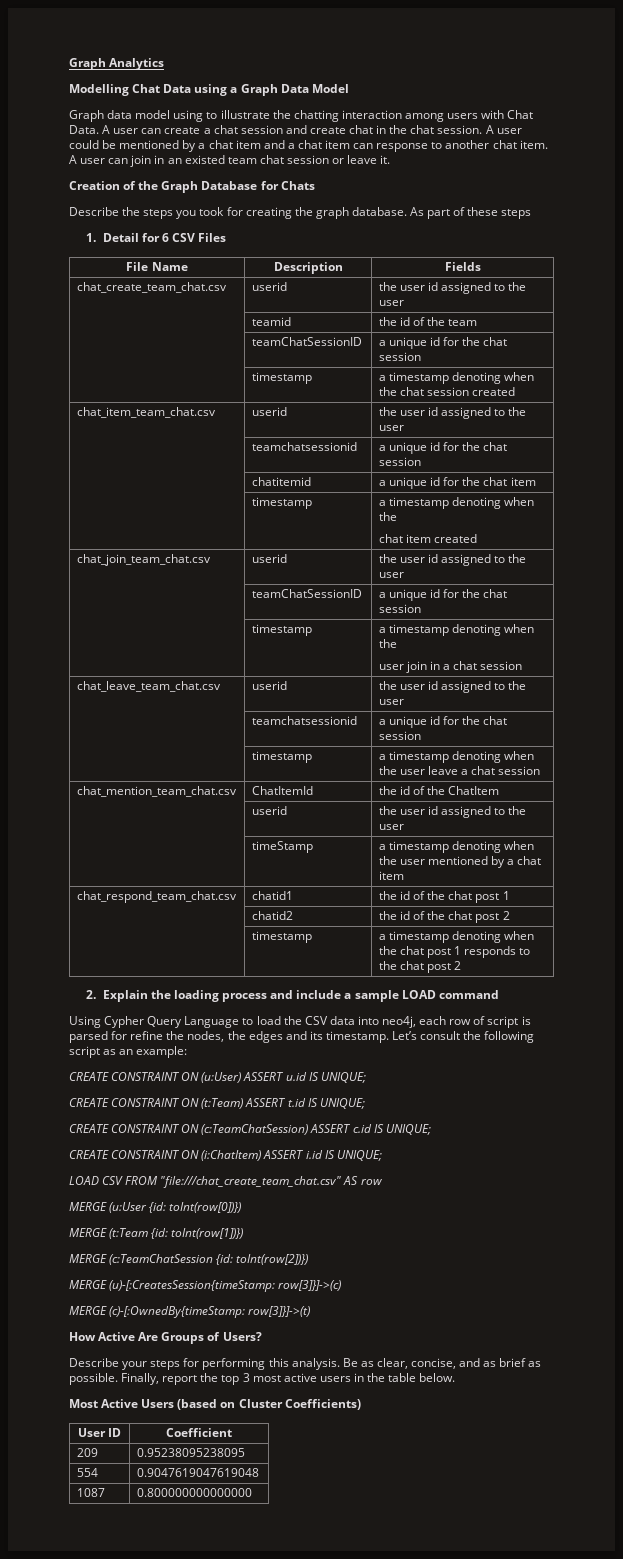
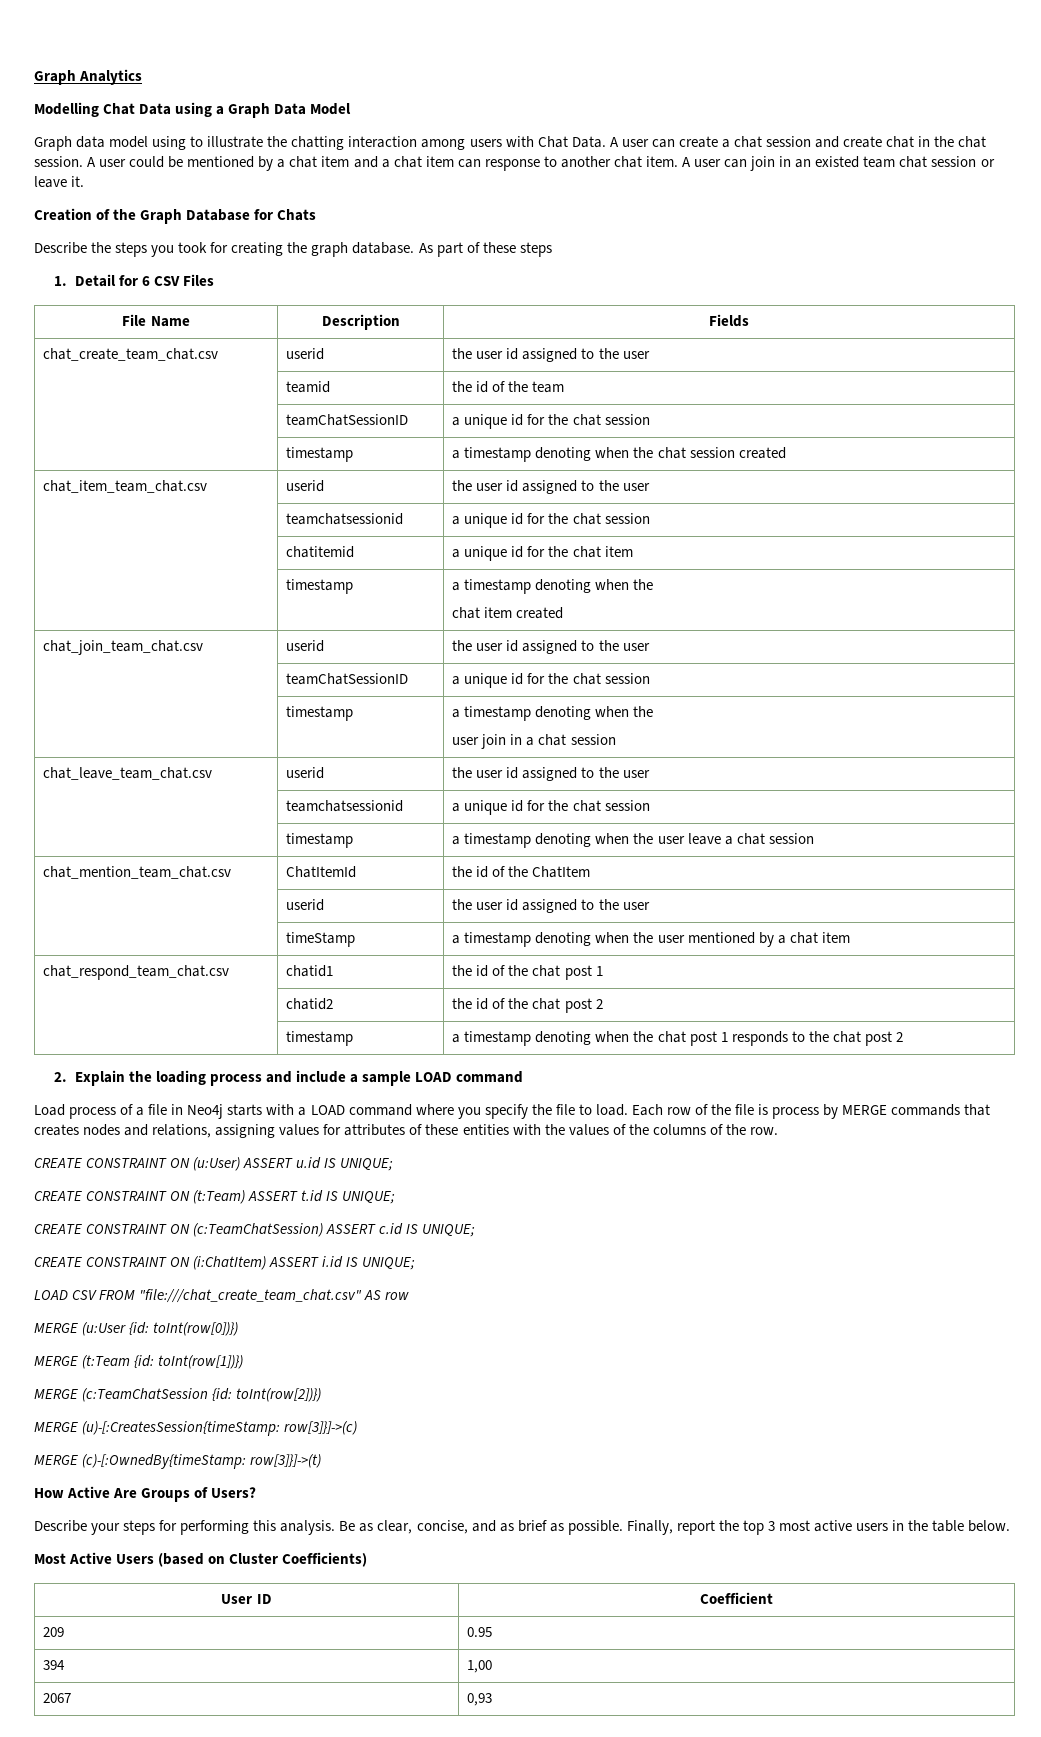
[69,1016,531,1028] [69,1031,535,1043] [69,1046,188,1058] Using Cypher Query Language to load the CSV data into neo4j, each row of script is parsed for refine the nodes, the edges and its timestamp. Let’s consult the following script as an example: -> [34,1104,991,1119] [34,1124,778,1138] Load process of a file in Neo4j starts with a LOAD command where you specify the file to load. Each row of the file is process by MERGE commands that creates nodes and relations, assigning values for attributes of these entities with the values of the columns of the row.
[136,1448,245,1457] [76,1468,98,1477] [136,1468,259,1477] [76,1488,105,1497] [136,1488,252,1497] 0.95238095238095 // 554 | 0.9047619047619048 // 1087 | 0.800000000000000 -> [467,1627,493,1637] [43,1660,66,1670] [467,1660,493,1673] [43,1693,72,1703] [467,1693,493,1706] 0.95 // 394 | 1,00 // 2067 | 0,93

